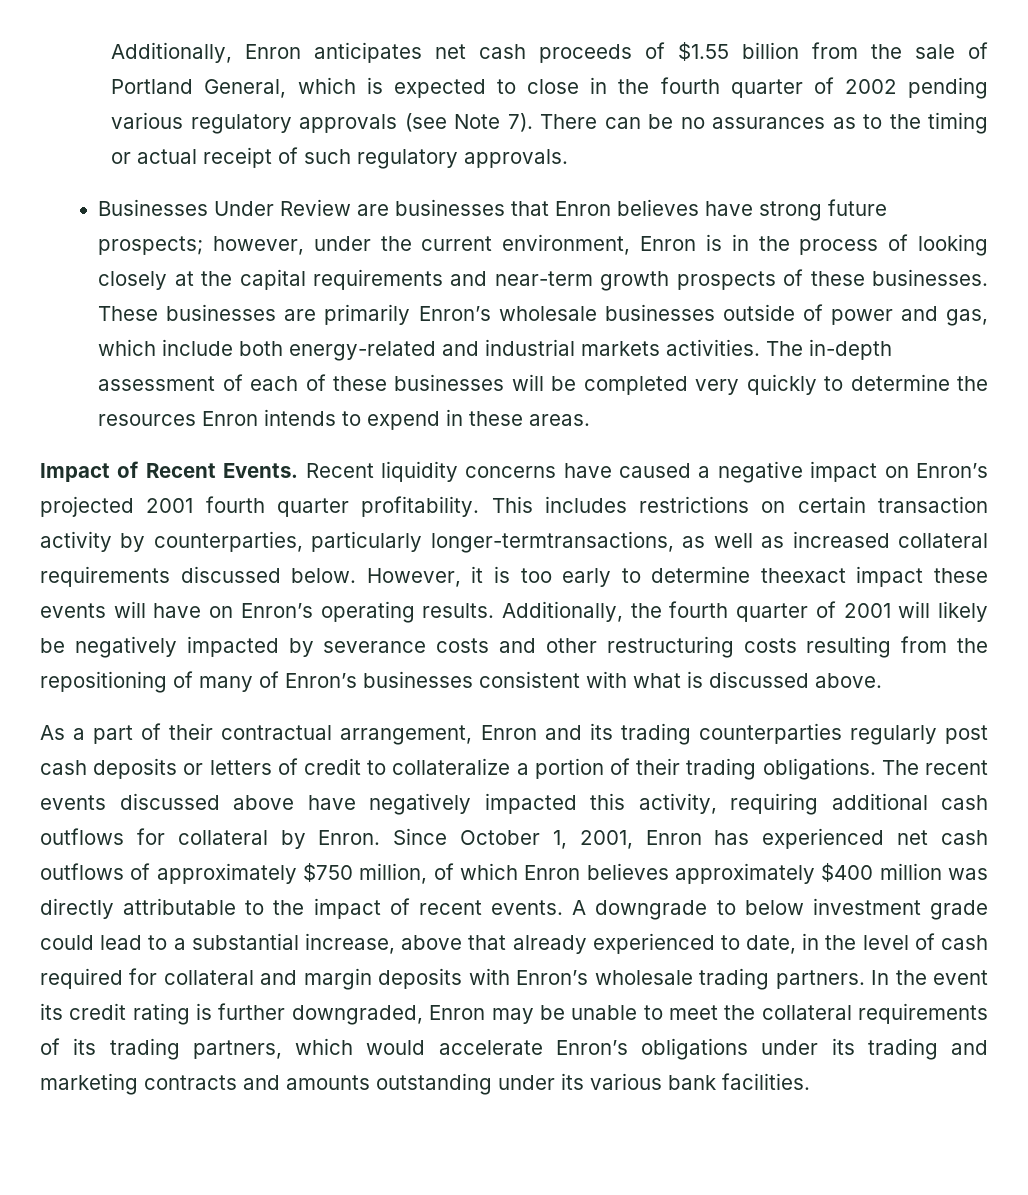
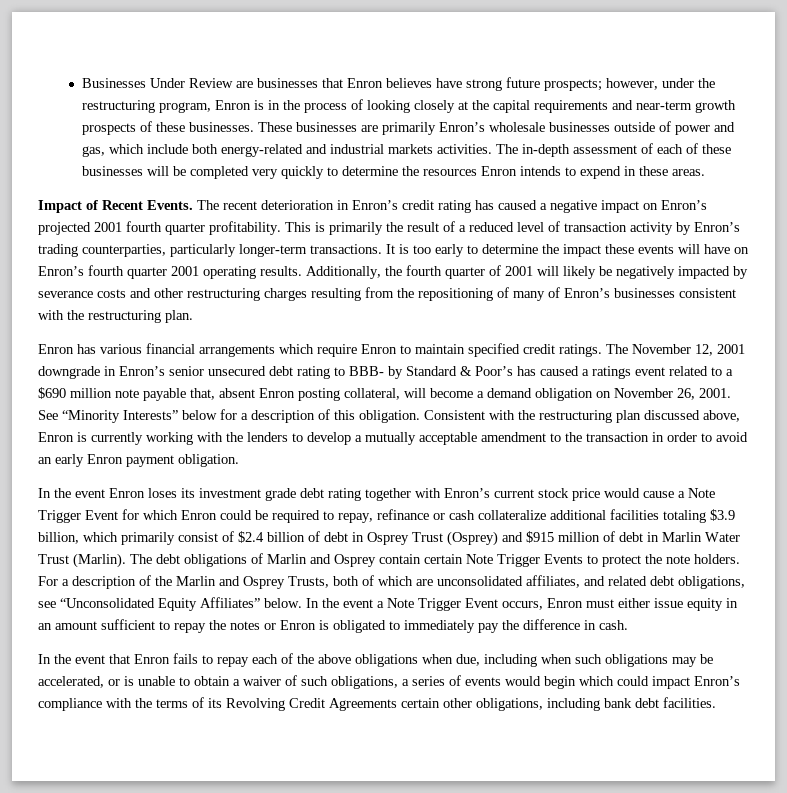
[111,42,989,63] [111,77,989,99] [111,112,988,134] [111,147,569,169] Additionally, Enron anticipates net cash proceeds of $1.55 billion from the sale of Portland General, which is expected to close in the fourth quarter of 2002 pending various regulatory approvals (see Note 7). There can be no assurances as to the timing or actual receipt of such regulatory approvals. // -> (81, 83) none
[421,234,631,255] current environment, -> [81,100,211,113] restructuring program,
[305,461,612,482] Recent liquidity concerns have -> [197,200,494,213] The recent deterioration in Enron’s credit rating has
[544,496,988,513] [40,531,989,553] [40,566,484,587] includes restrictions on certain transaction activity by counterparties, particularly longer-termtransactions, as well as increased collateral requirements discussed below. However, it -> [315,221,740,235] [38,244,395,257] is primarily the result of a reduced level of transaction activity by Enron’s trading counterparties, particularly longer-term transactions. It
[760,568,846,583] theexact -> [542,244,559,254] the
(313, 610) none -> [88,265,199,279] fourth quarter 2001
[743,638,797,653] costs -> [264,288,307,301] charges
[633,671,882,688] [40,723,989,745] [40,758,989,780] [40,793,988,815] [40,828,988,849] [40,863,989,884] [40,898,989,920] [40,933,988,954] [40,968,988,990] [40,1003,989,1025] [40,1038,988,1060] [40,1073,716,1095] what is discussed above. // As a part of their contractual arrangement, Enron and its trading counterparties regularly post cash deposits or letters of credit to collateralize a portion of their trading obligations. The recent events discussed above have negatively impacted this activity, requiring additional cash outflows for collateral by Enron. Since October 1, 2001, Enron has experienced net cash outflows of approximately $750 million, of which Enron believes approximately $400 million was directly attributable to the impact of recent events. A downgrade to below investment grade could lead to a substantial increase, above that already experienced to date, in the level of cash required for collateral and margin deposits with Enron’s wholesale trading partners. In the event its credit rating is further downgraded, Enron may be unable to meet the collateral requirements of its trading partners, which would accelerate Enron’s obligations under its trading and marketing contracts and amounts outstanding under its various bank -> [67,310,193,323] [38,343,745,357] [38,366,733,379] [38,387,731,401] [38,409,740,423] [38,432,748,445] [38,454,239,467] [38,488,715,501] [38,509,735,523] [38,531,740,546] [38,553,740,568] [38,575,745,589] [38,597,738,611] [38,619,628,633] [38,653,713,667] [38,675,740,689] [38,697,659,711] the restructuring plan. // Enron has various financial arrangements which require Enron to maintain specified credit ratings. The November 12, 2001 downgrade in Enron’s senior unsecured debt rating to BBB- by Standard & Poor’s has caused a ratings event related to a $690 million note payable that, absent Enron posting collateral, will become a demand obligation on November 26, 2001. See “Minority Interests” below for a description of this obligation. Consistent with the restructuring plan discussed above, Enron is currently working with the lenders to develop a mutually acceptable amendment to the transaction in order to avoid an early Enron payment obligation. // In the event Enron loses its investment grade debt rating together with Enron’s current stock price would cause a Note Trigger Event for which Enron could be required to repay, refinance or cash collateralize additional facilities totaling $3.9 billion, which primarily consist of $2.4 billion of debt in Osprey Trust (Osprey) and $915 million of debt in Marlin Water Trust (Marlin). The debt obligations of Marlin and Osprey contain certain Note Trigger Events to protect the note holders. For a description of the Marlin and Osprey Trusts, both of which are unconsolidated affiliates, and related debt obligations, see “Unconsolidated Equity Affiliates” below. In the event a Note Trigger Event occurs, Enron must either issue equity in an amount sufficient to repay the notes or Enron is obligated to immediately pay the difference in cash. // In the event that Enron fails to repay each of the above obligations when due, including when such obligations may be accelerated, or is unable to obtain a waiver of such obligations, a series of events would begin which could impact Enron’s compliance with the terms of its Revolving Credit Agreements certain other obligations, including bank debt

